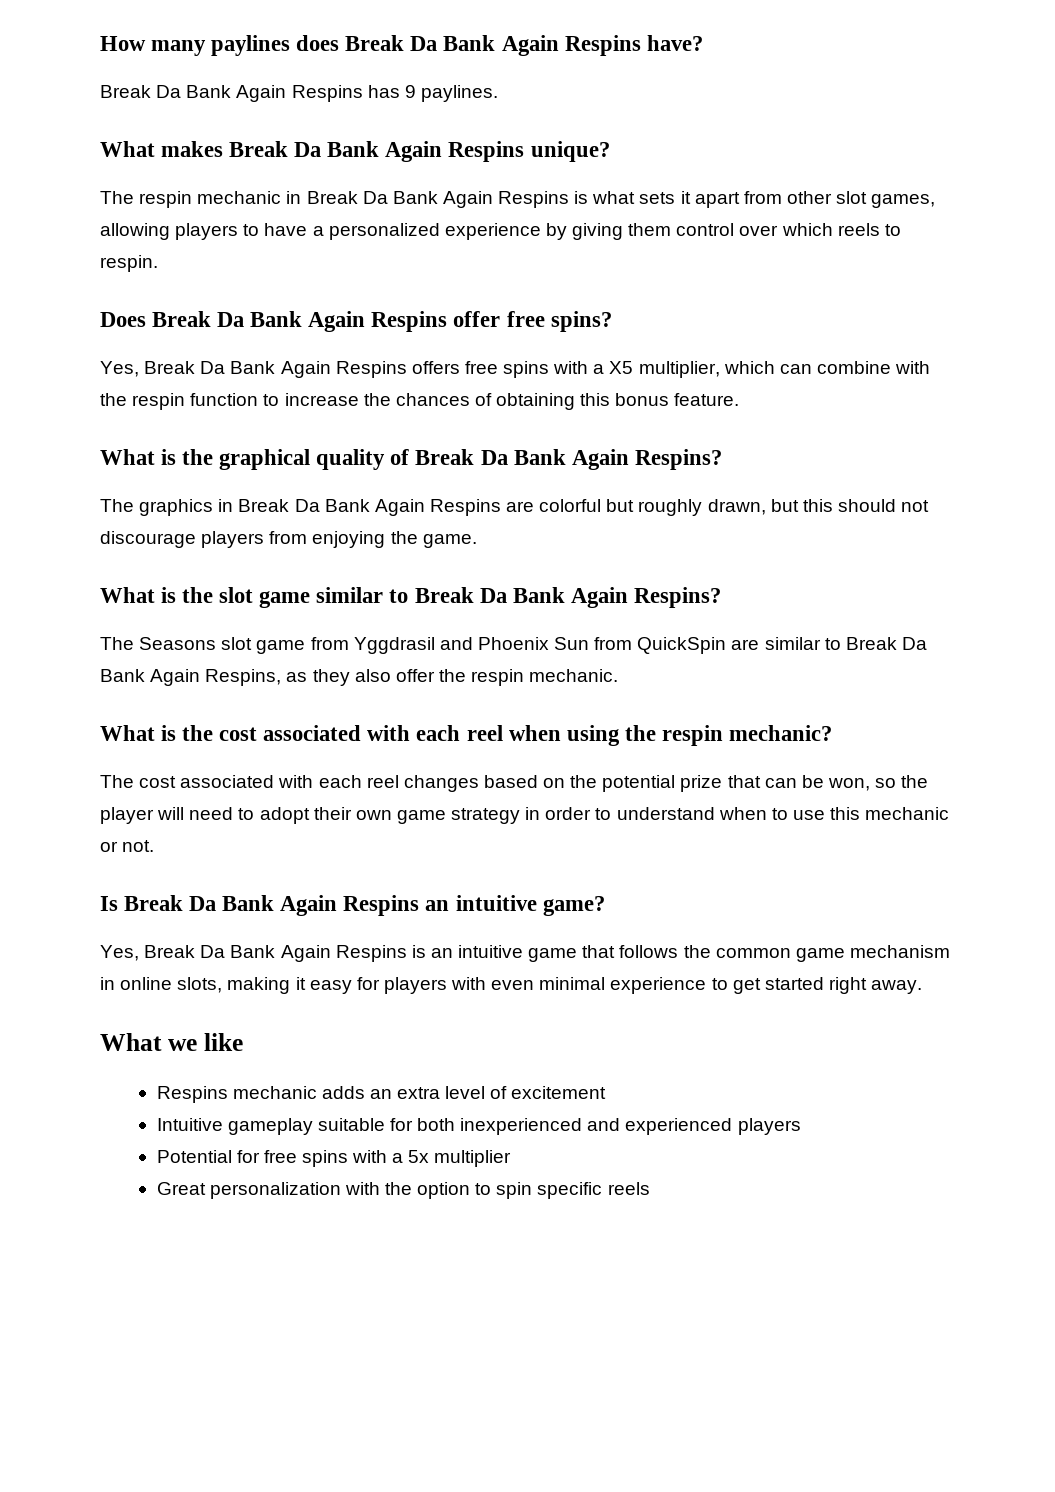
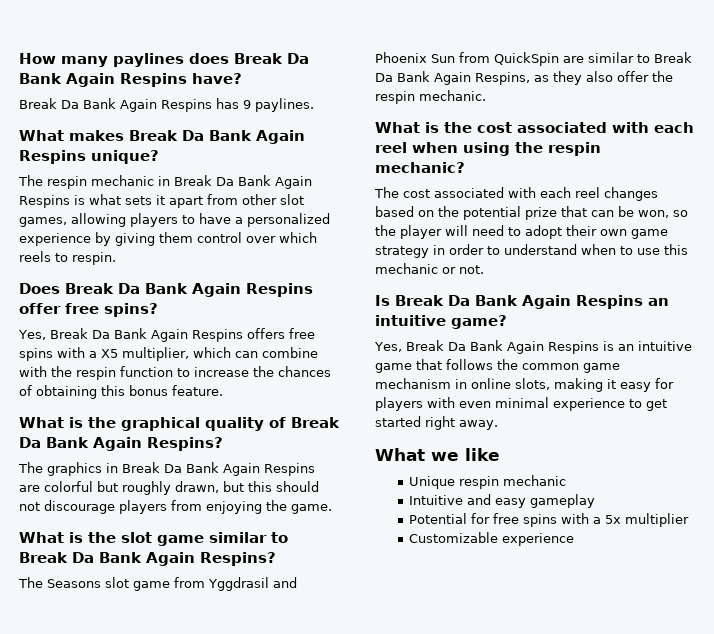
[156,1086,607,1103] Respins mechanic adds an extra level of excitement -> [409,475,567,489] Unique respin mechanic
(223, 1124) none -> [467,494,527,508] and easy
[317,1118,801,1135] suitable for both inexperienced and experienced players -> (596, 501) none
[156,1182,650,1199] Great personalization with the option to spin specific reels -> [409,532,575,546] Customizable experience

